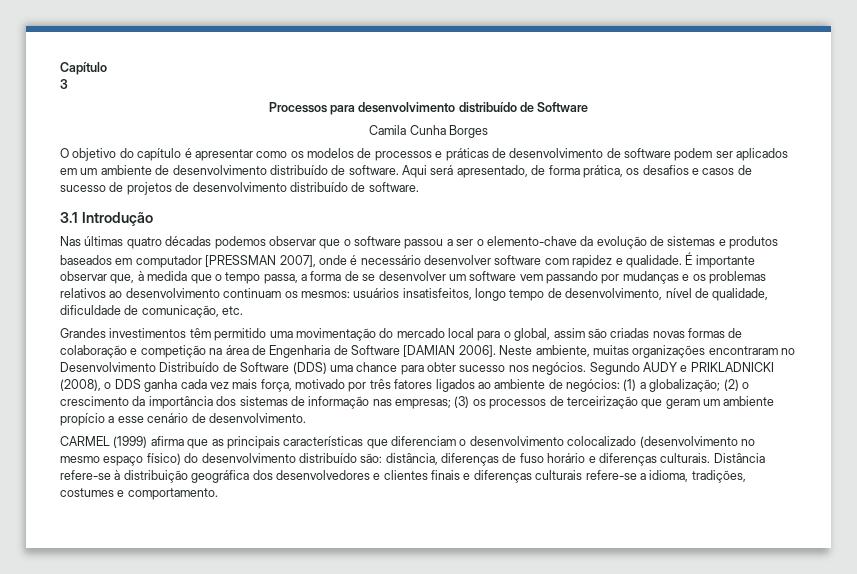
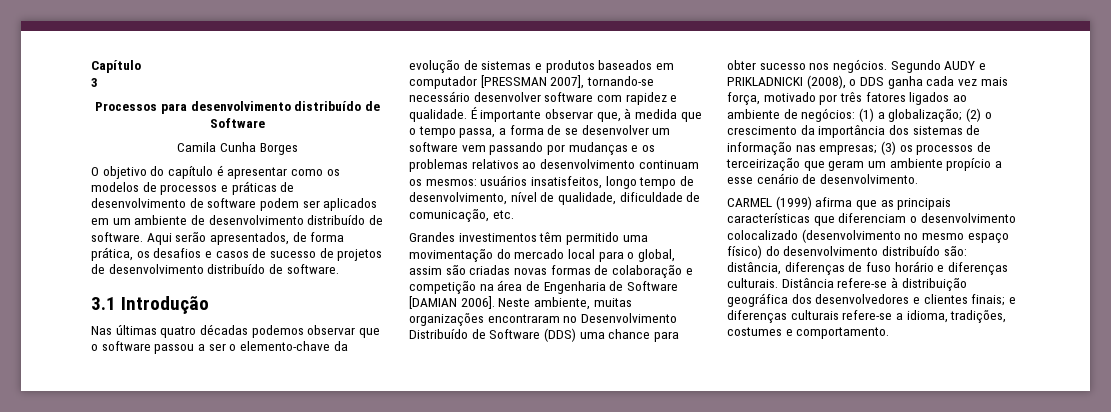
[430,165,528,178] será apresentado, -> [175,231,289,245] serão apresentados,
[318,255,358,265] onde é -> [586,76,654,86] tornando-se
[431,470,460,480] finais -> [971,294,1006,306] finais;

